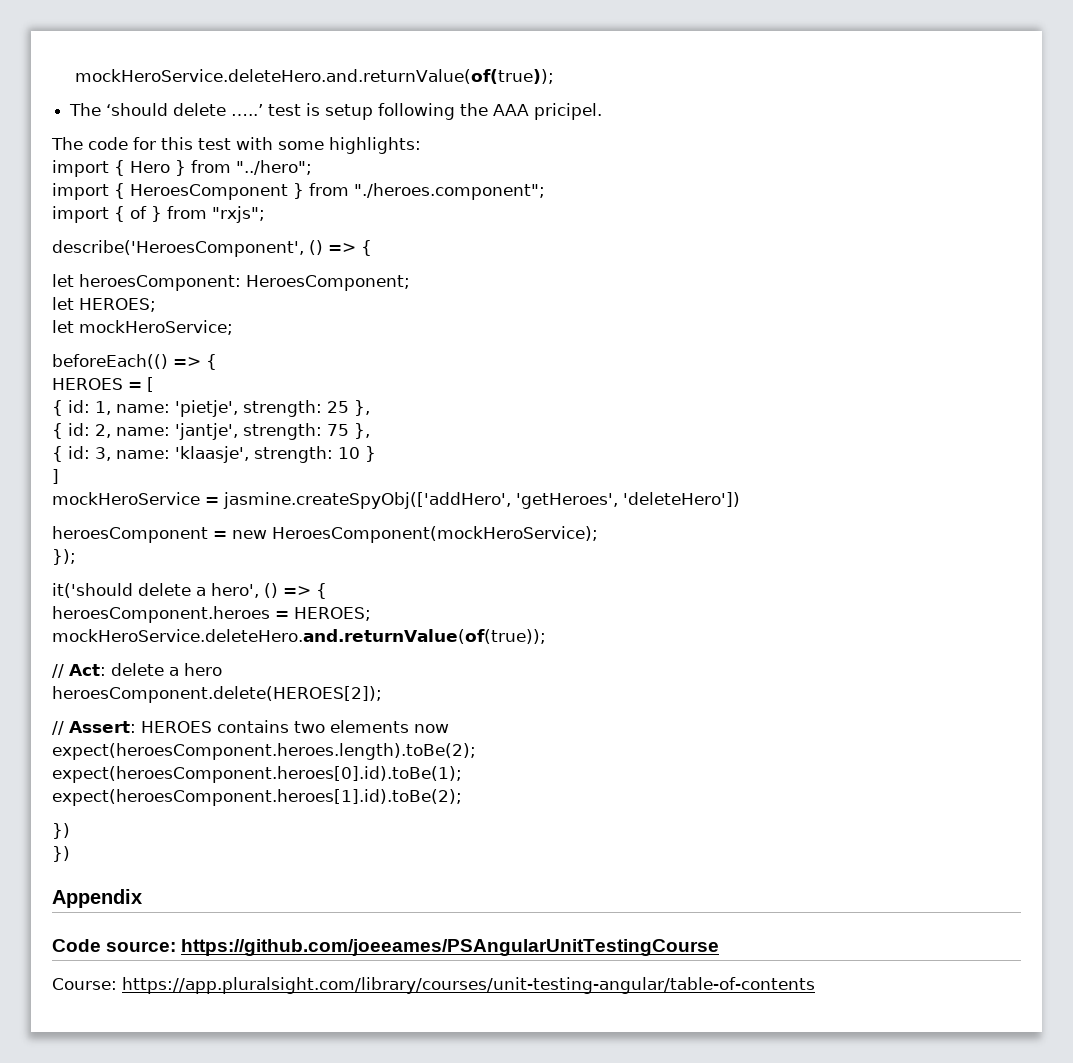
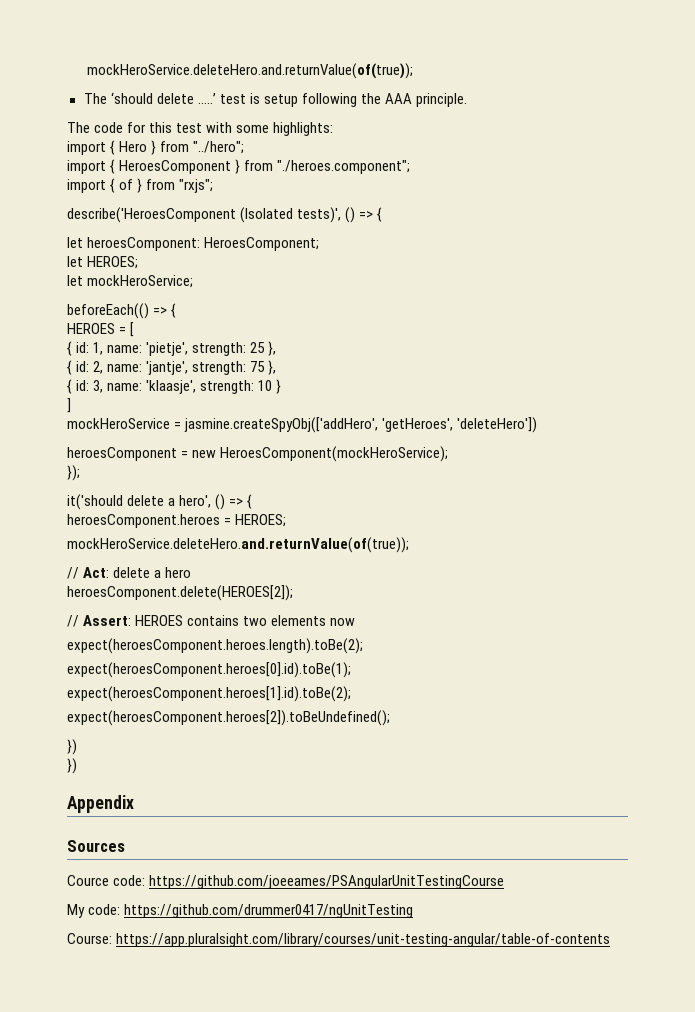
[534,103,603,120] pricipel. -> [416,93,468,107] principle.
[52,240,304,257] describe('HeroesComponent', -> [67,207,342,223] describe('HeroesComponent (Isolated tests)',
(462, 797) none -> [67,710,390,726] // expect(heroesComponent.heroes[2]).toBeUndefined();
[52,939,720,956] Code source: https://github.com/joeeames/PSAngularUnitTestingCourse -> [67,840,125,852] [67,875,505,889] [67,904,414,918] Sources // Cource code: https://github.com/joeeames/PSAngularUnitTestingCourse // My code: https://github.com/drummer0417/ngUnitTesting

